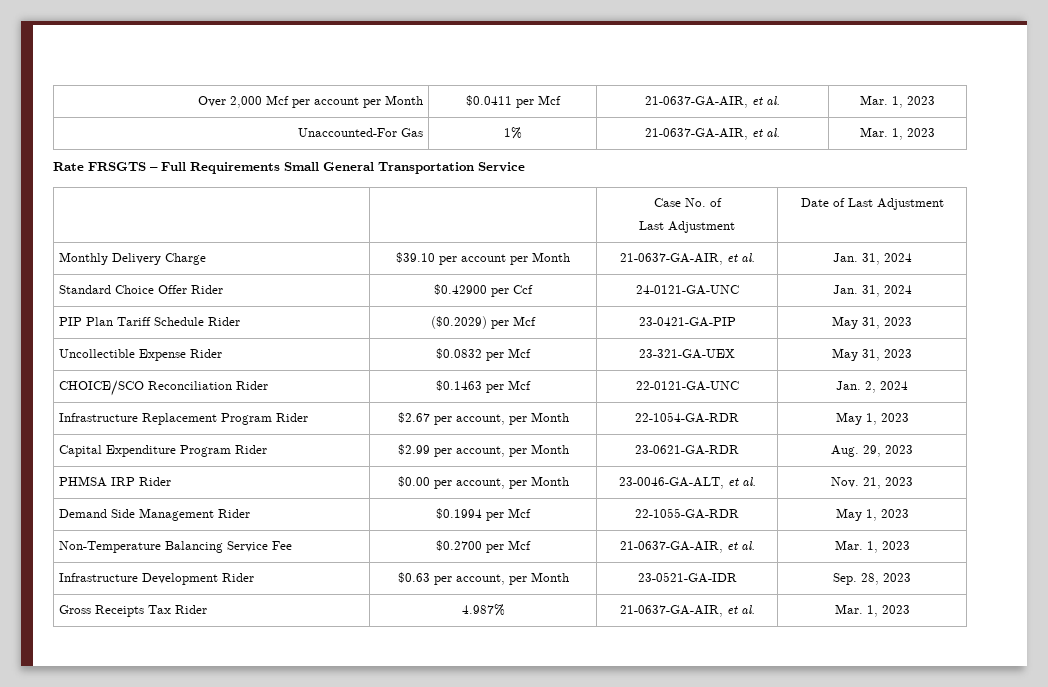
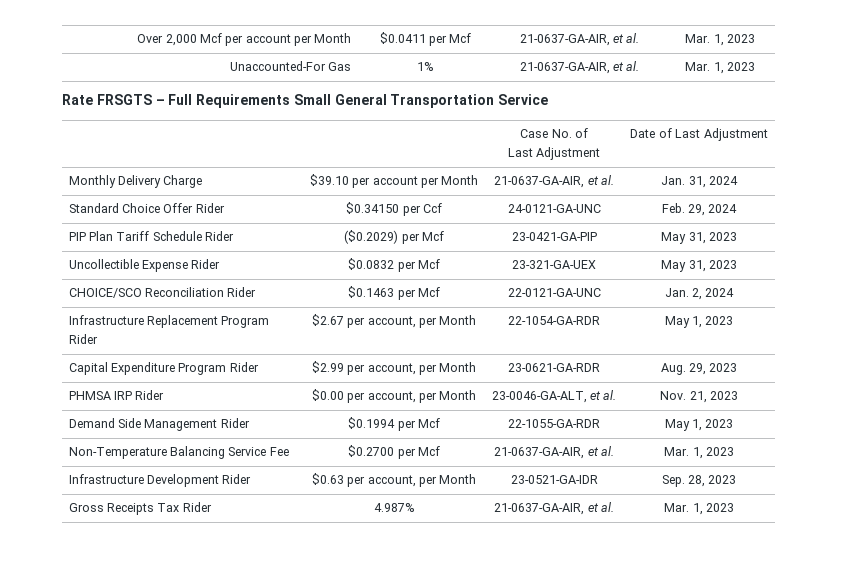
[434,284,487,295] $0.42900 -> [346,202,400,214] $0.34150
[832,285,880,297] Jan. 31, -> [661,203,705,216] Feb. 29,

